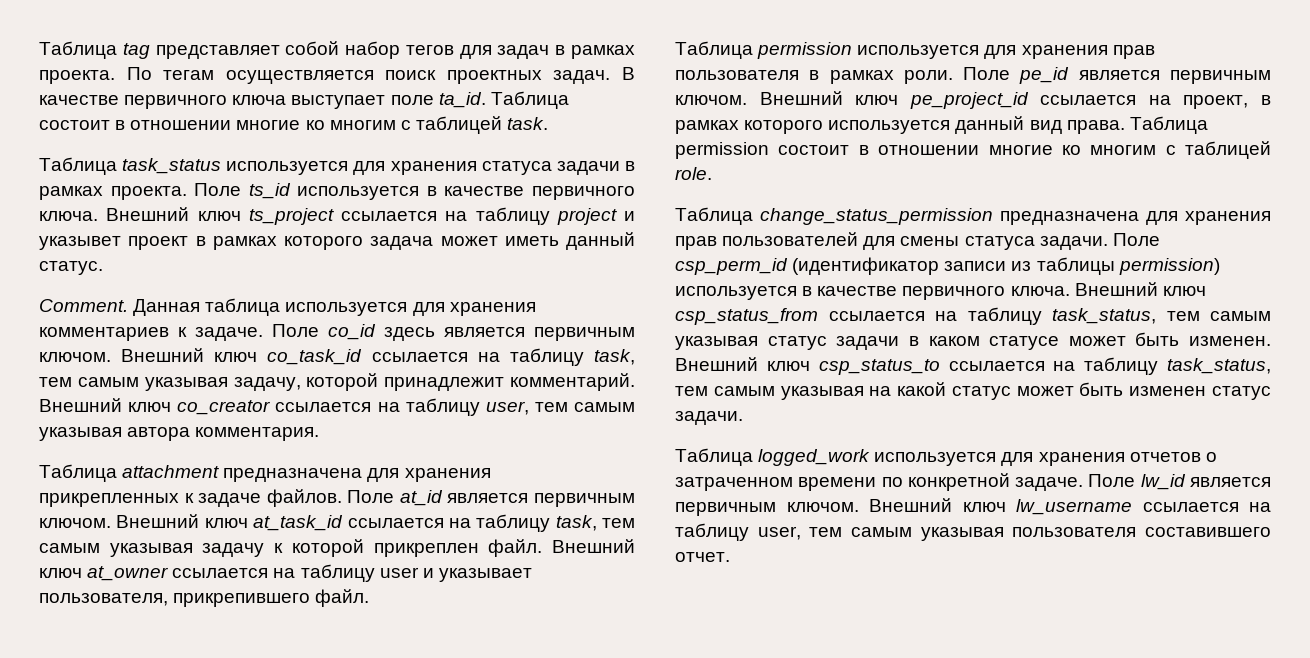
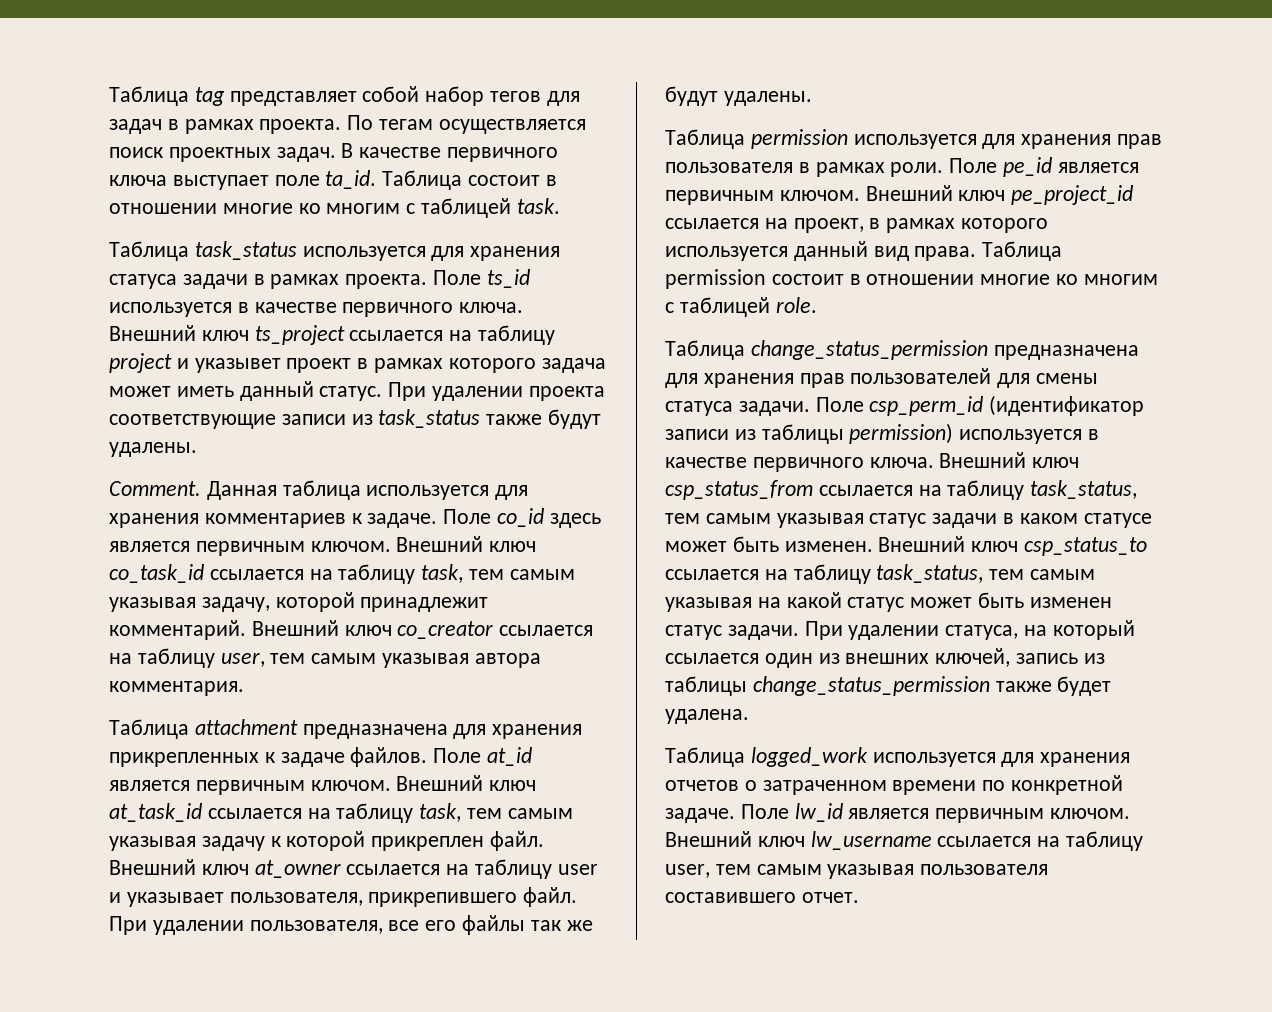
(103, 268) none -> [388,382,605,401] [109,409,602,429] [109,442,197,457] При удалении проекта соответствующие записи из task_status также будут удалены.
(370, 598) none -> [109,915,593,935] [665,86,812,106] При удалении пользователя, все его файлы так же будут удалены.
(743, 418) none -> [804,620,1135,640] [665,648,1105,668] [665,676,1112,696] [665,709,749,724] При удалении статуса, на который ссылается один из внешних ключей, запись из таблицы change_status_permission также будет удалена.

